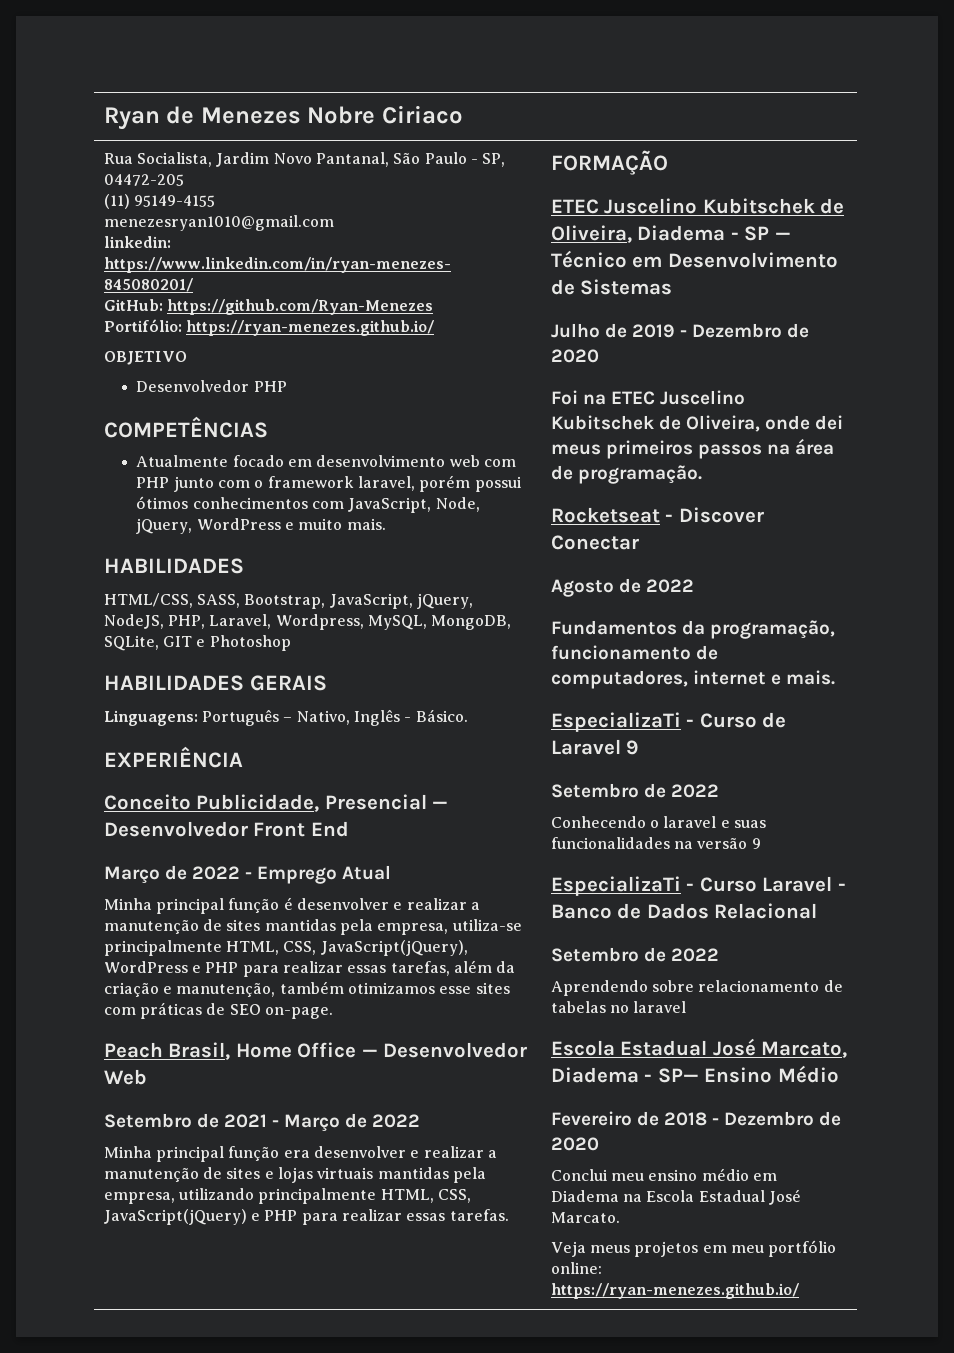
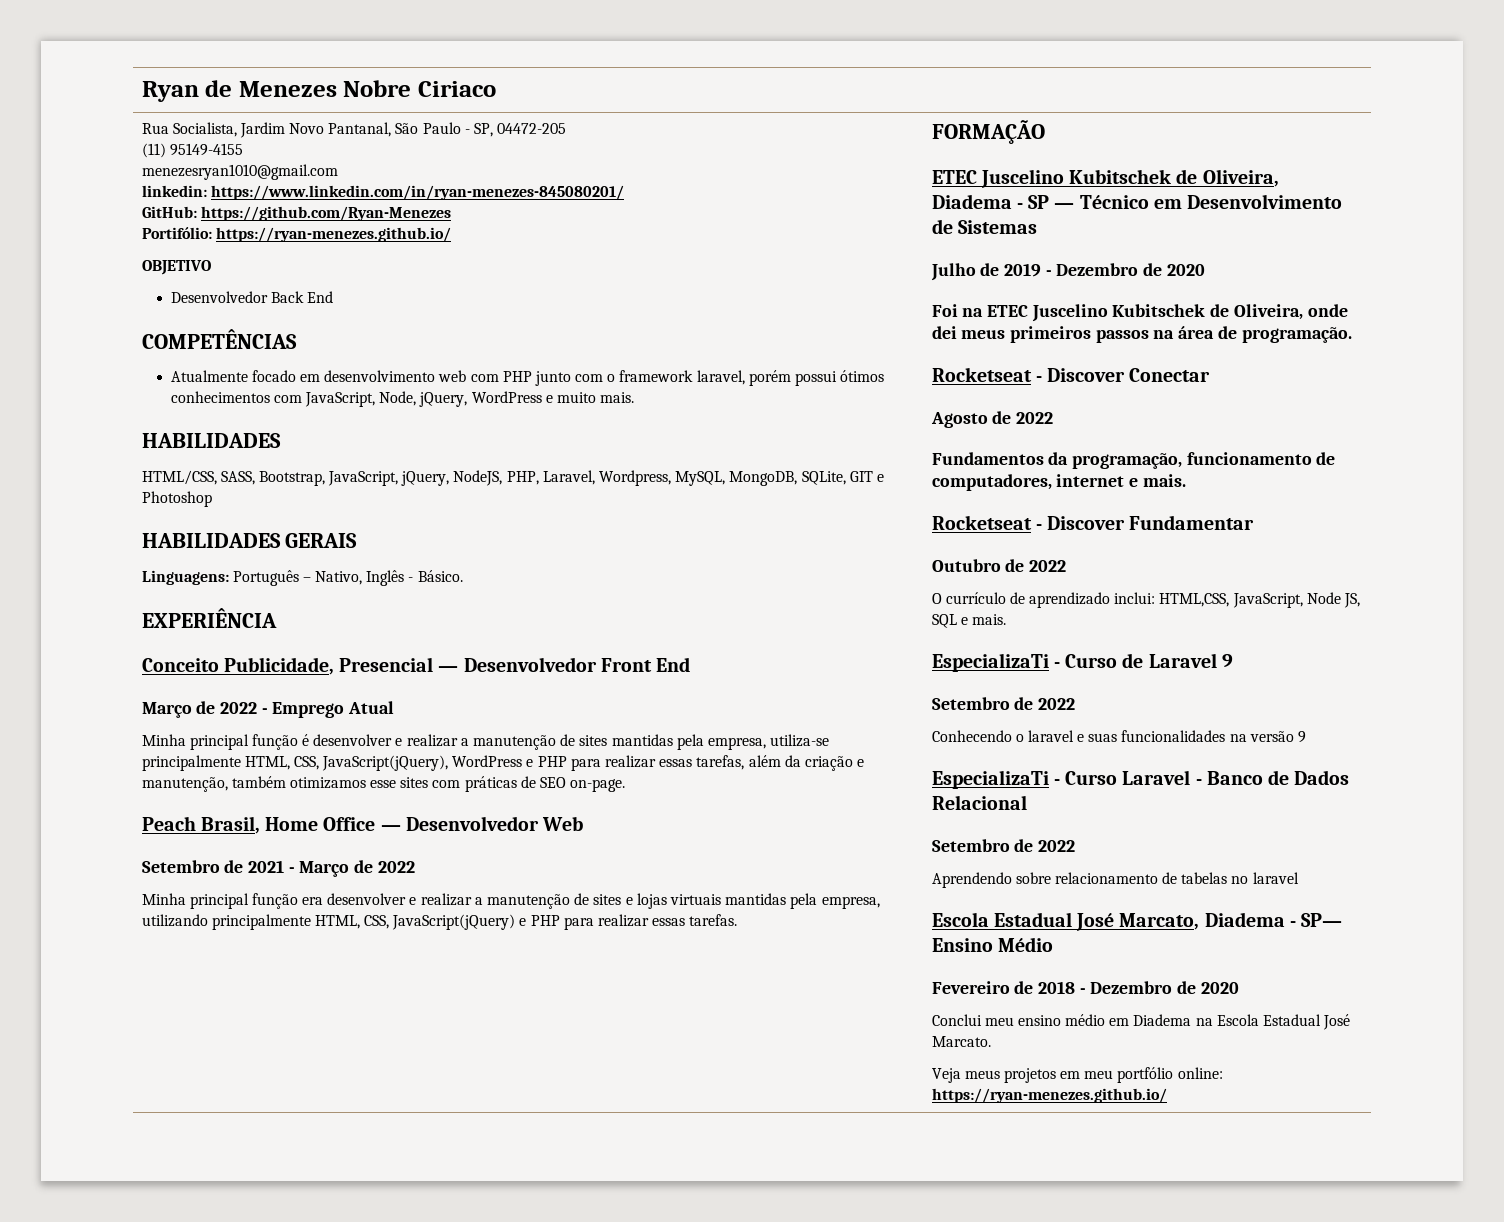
[253,381,287,392] PHP -> [270,291,333,303] Back End
(835, 677) none -> [931,515,1255,530] [931,559,1067,572] [931,592,1361,608] [931,614,1006,628] // Rocketseat - Discover Fundamentar // Outubro de 2022 // O currículo de aprendizado inclui: HTML,CSS, JavaScript, Node JS, SQL e mais.

